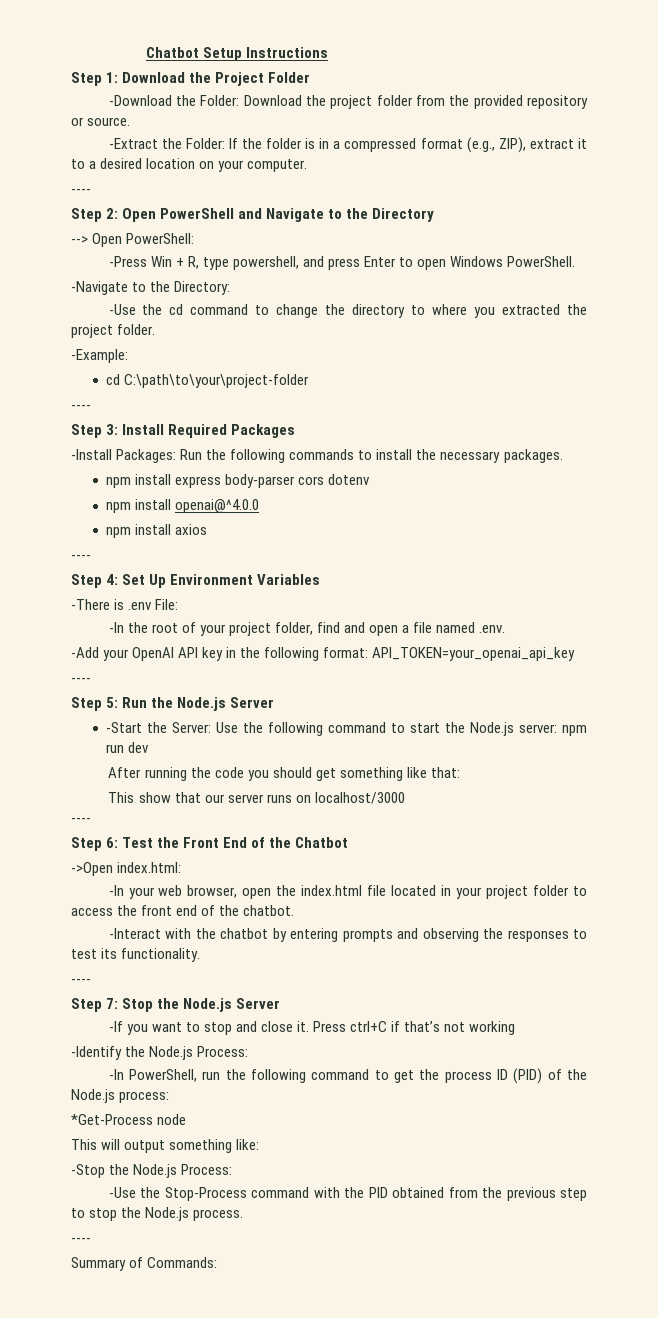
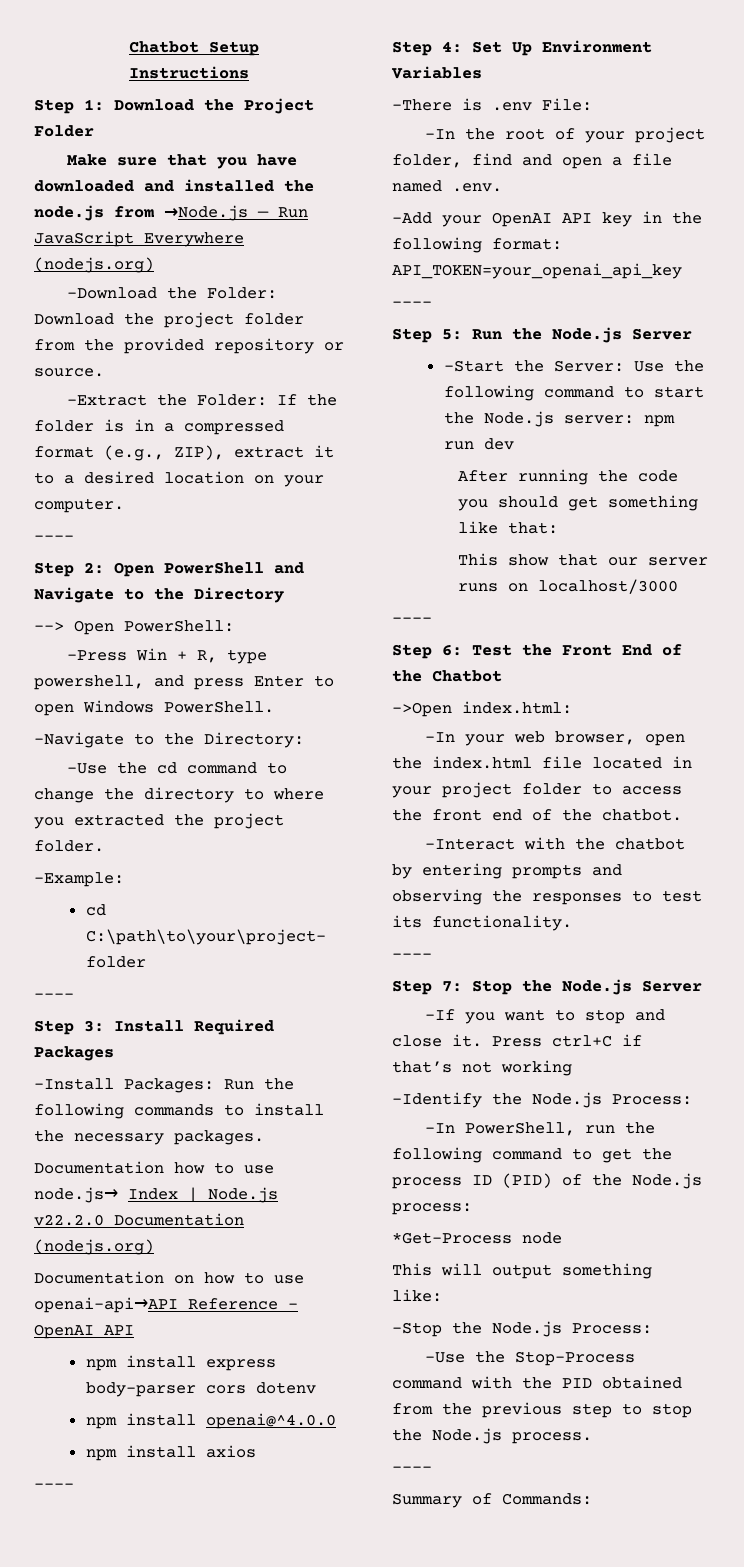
(311, 77) none -> [67,154,298,169] [34,179,314,192] [34,205,308,221] [34,231,244,247] [34,257,154,273] // Make sure that you have downloaded and installed the node.js from →Node.js — Run JavaScript Everywhere (nodejs.org)
(563, 456) none -> [34,1161,274,1174] [34,1187,278,1203] [34,1213,244,1226] [34,1239,154,1255] [34,1271,304,1284] [34,1297,298,1313] [34,1324,134,1339] // Documentation how to use node.js→ Index | Node.js v22.2.0 Documentation (nodejs.org) // Documentation on how to use openai-api→API Reference - OpenAI API

